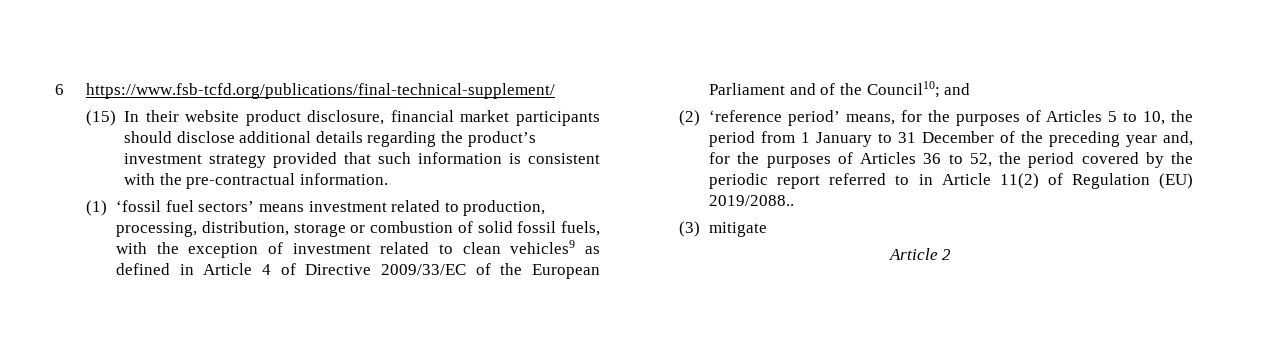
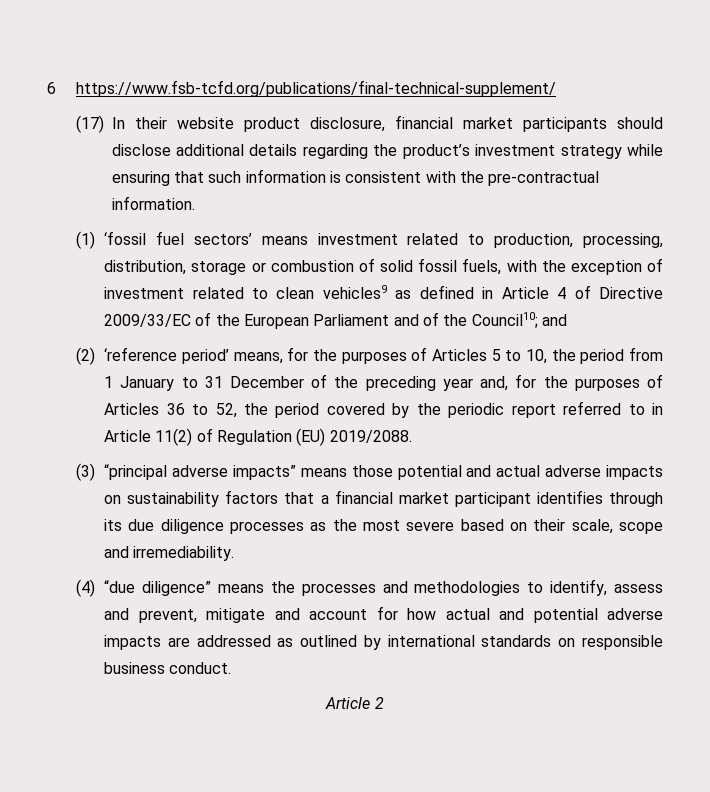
[85,110,116,126] (15) -> [75,115,104,133] (17)
[273,152,338,168] provided -> [627,144,664,156] [111,171,170,186] while ensuring
[709,195,795,206] 2019/2088.. -> [329,430,412,443] 2019/2088.
[709,222,768,237] mitigate -> [104,464,663,480] [104,490,663,507] [104,519,664,534] [104,546,235,561] [75,579,663,597] [104,606,664,623] [104,635,664,650] [104,662,232,674] “principal adverse impacts” means those potential and actual adverse impacts on sustainability factors that a financial market participant identifies through its due diligence processes as the most severe based on their scale, scope and irremediability. // (4) “due diligence” means the processes and methodologies to identify, assess and prevent, mitigate and account for how actual and potential adverse impacts are addressed as outlined by international standards on responsible business conduct.

